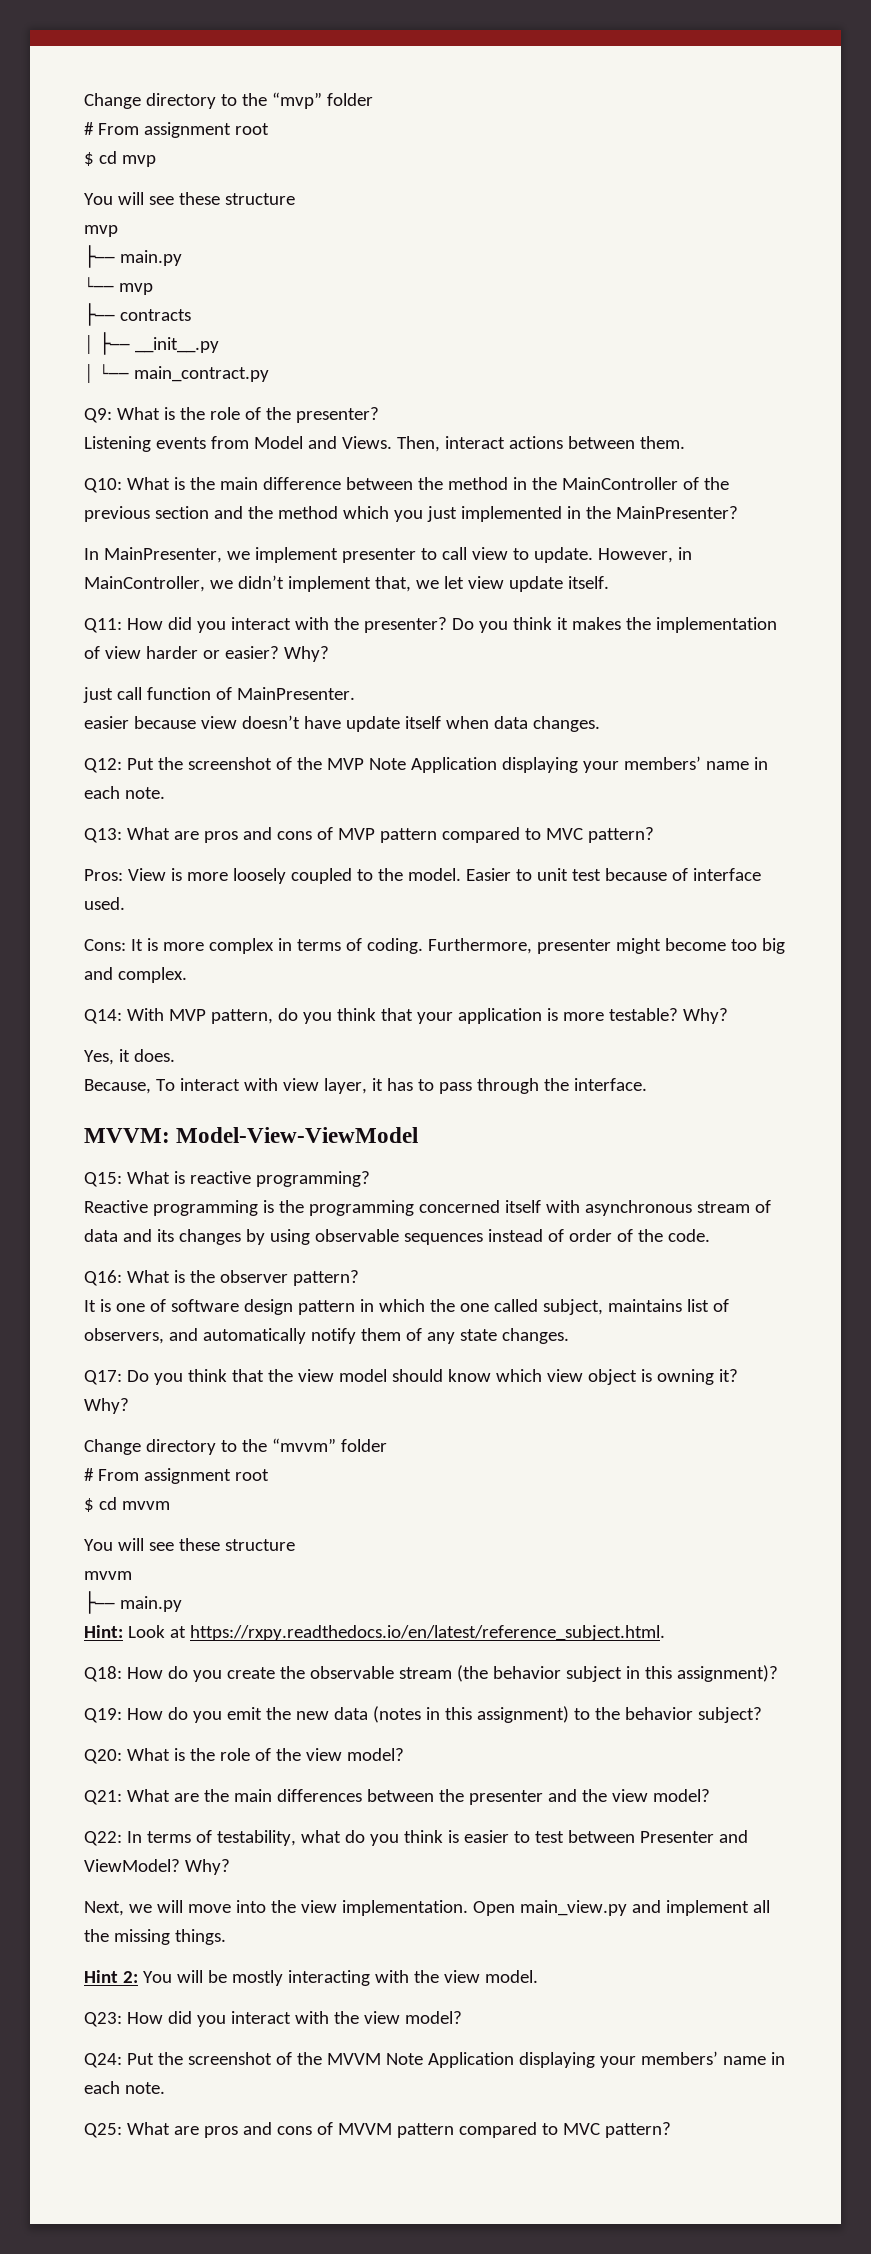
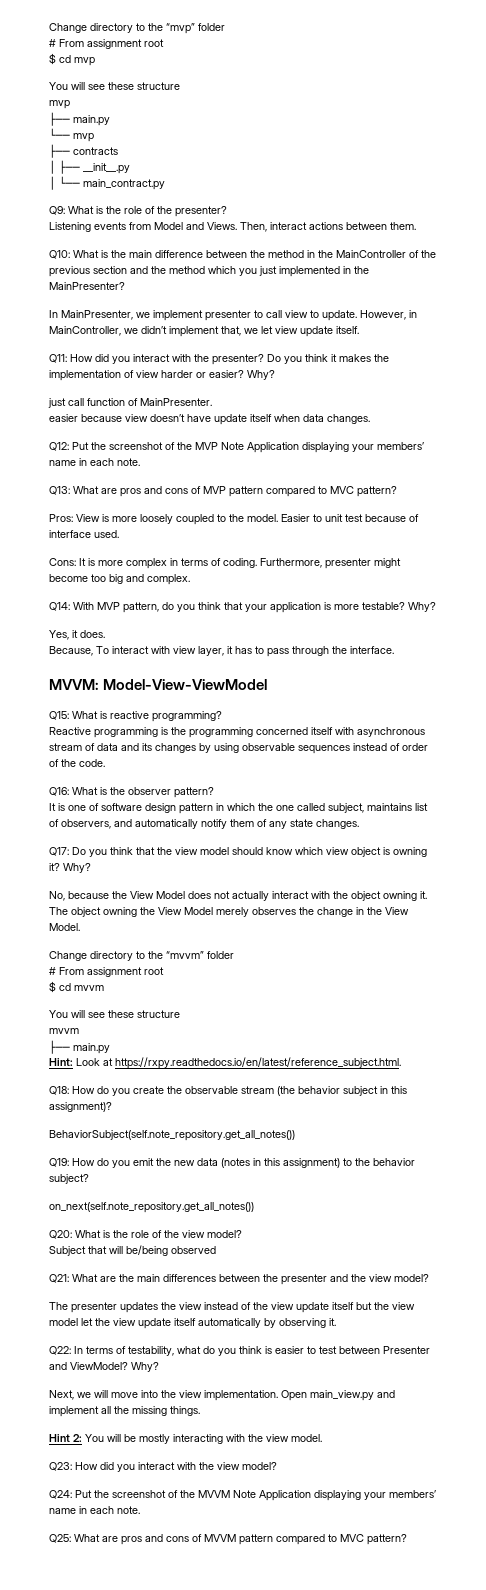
(129, 1406) none -> [49,891,427,901] [49,907,409,917] [49,923,80,931] // No, because the View Model does not actually interact with the object owning it. The object owning the View Model merely observes the change in the View Model.
(778, 1673) none -> [49,1130,295,1141] // BehaviorSubject(self.note_repository.get_all_notes())
(762, 1715) none -> [49,1202,254,1213] // on_next(self.note_repository.get_all_notes())
(404, 1754) none -> [49,1245,216,1256] // Subject that will be/being observed
(710, 1795) none -> [49,1302,415,1313] [49,1318,336,1329] // The presenter updates the view instead of the view update itself but the view model let the view update itself automatically by observing it.

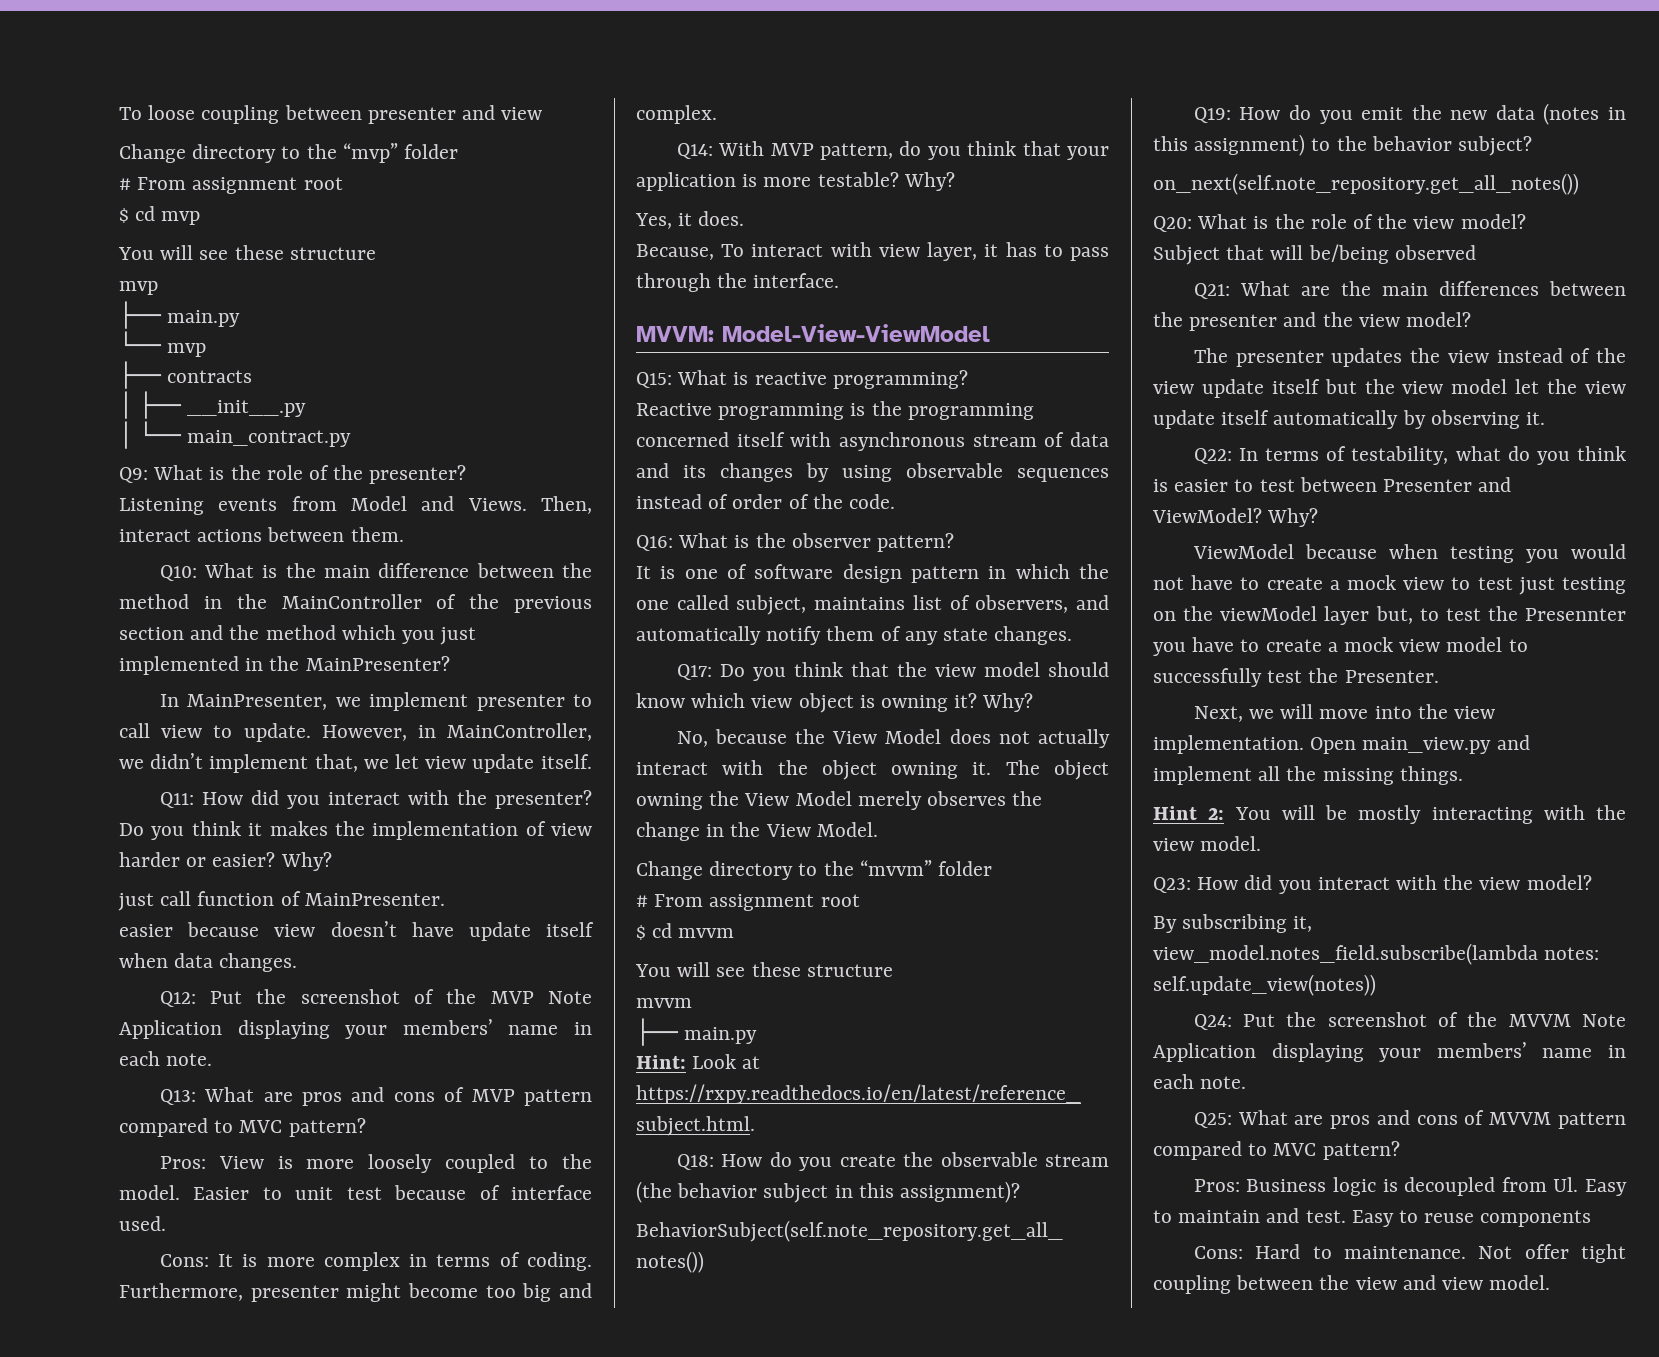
(49, 28) none -> [119,105,543,124] To loose coupling between presenter and view //
(159, 1367) none -> [1192,544,1626,563] [1153,575,1626,595] [1153,606,1626,625] [1153,637,1528,656] [1153,668,1439,687] // ViewModel because when testing you would not have to create a mock view to test just testing on the viewModel layer but, to test the Presennter you have to create a mock view model to successfully test the Presenter.
(277, 1466) none -> [1153,914,1313,933] [1153,943,1600,965] [1153,974,1376,996] // By subscribing it, view_model.notes_field.subscribe(lambda notes: self.update_view(notes))
(407, 1539) none -> [1193,1177,1627,1196] [1153,1208,1592,1227] [1193,1244,1626,1263] [1153,1275,1551,1294] // Pros: Business logic is decoupled from Ul. Easy to maintain and test. Easy to reuse components // Cons: Hard to maintenance. Not offer tight coupling between the view and view model.

